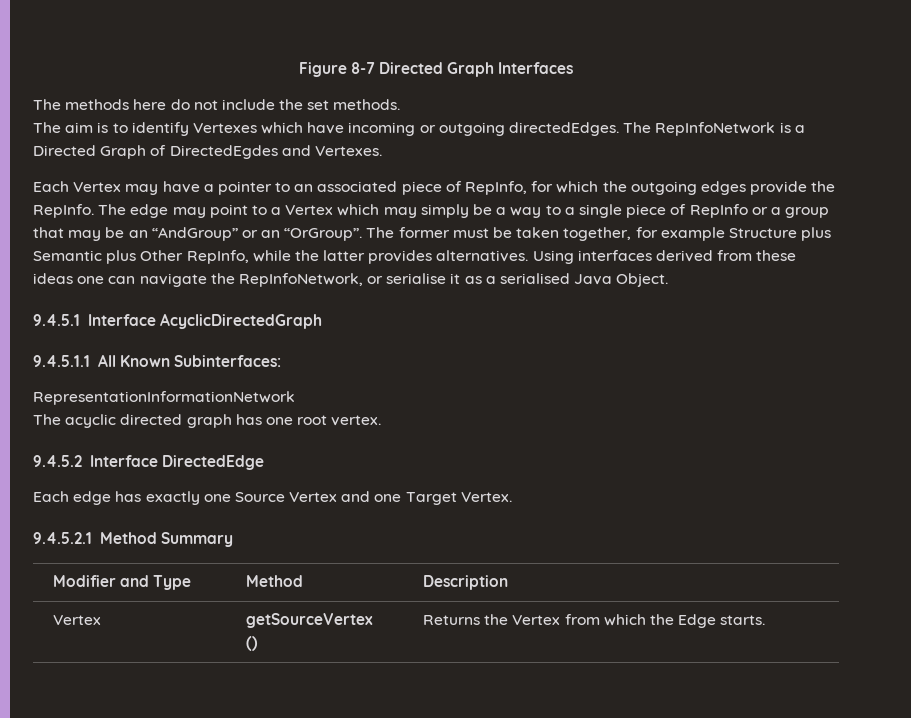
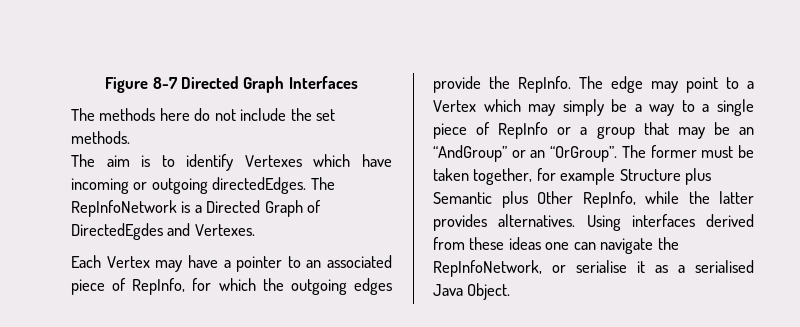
[33,313,322,329] [33,354,282,367] [33,391,295,405] [33,414,382,428] [33,455,264,470] [33,491,512,505] [33,532,233,547] [52,575,192,590] [245,575,303,587] [422,575,508,590] [52,615,101,625] [245,613,373,628] [245,636,258,651] [422,614,766,628] // 9.4.5.1 Interface AcyclicDirectedGraph // 9.4.5.1.1 All Known Subinterfaces: // RepresentationInformationNetwork // The acyclic directed graph has one root vertex. // 9.4.5.2 Interface DirectedEdge // Each edge has exactly one Source Vertex and one Target Vertex. // 9.4.5.2.1 Method Summary // Modifier and Type | Method | Description // Vertex | getSourceVertex // () | Returns the Vertex from which the Edge starts. -> (511, 291) none

